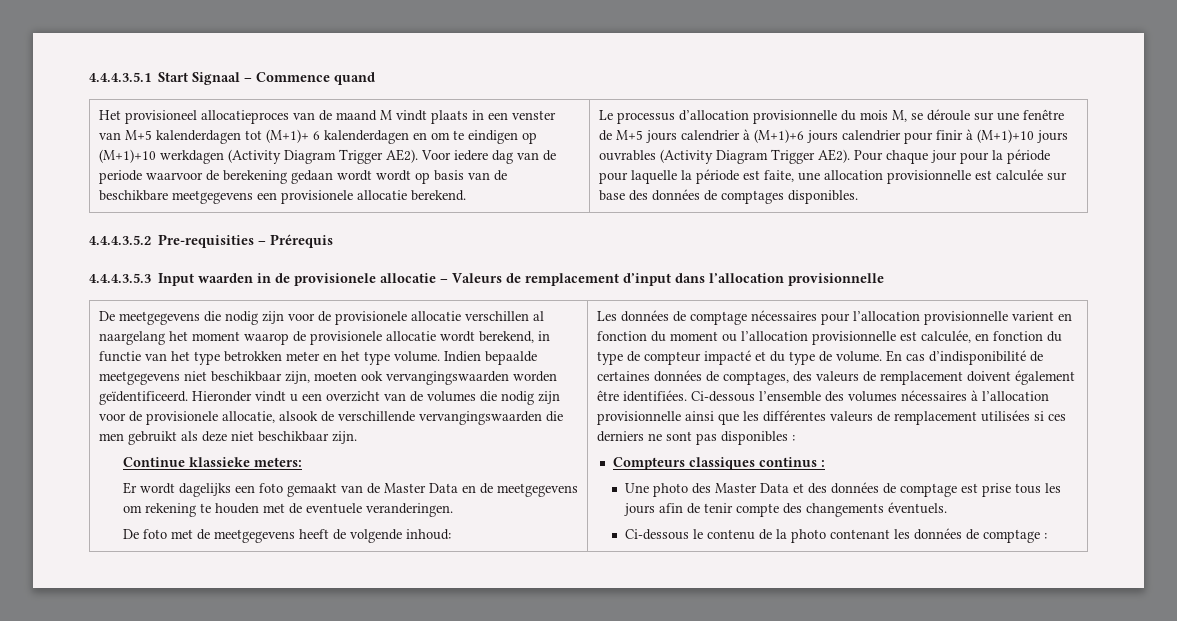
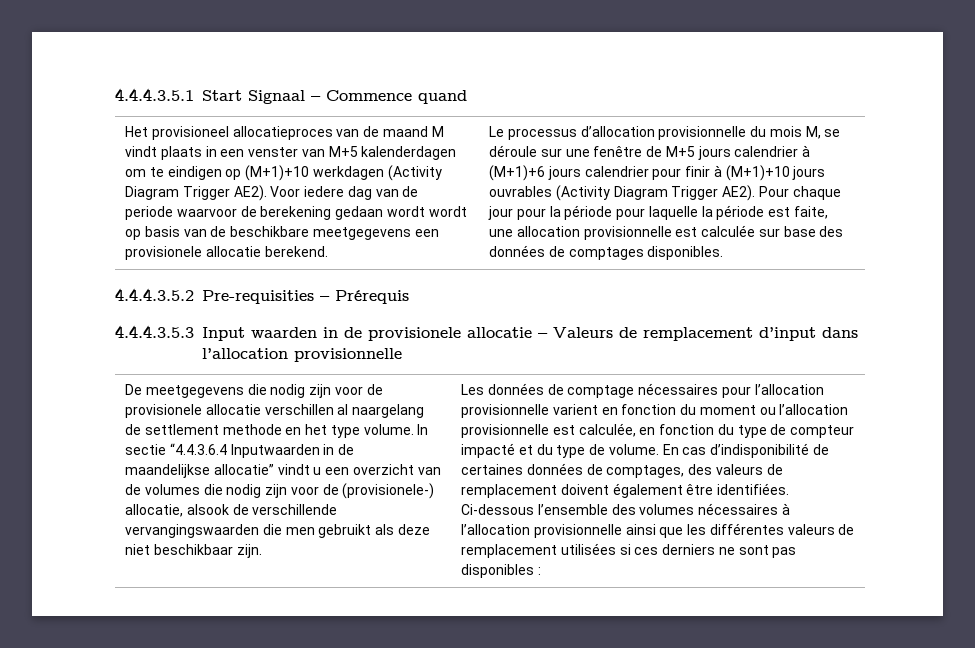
[245,129,428,144] tot (M+1)+ 6 kalenderdagen en -> (457, 153) none
[169,331,551,345] [99,351,538,365] [99,371,558,385] [99,391,253,405] het moment waarop de provisionele allocatie wordt berekend, in functie van het type betrokken meter en het type volume. Indien bepaalde meetgegevens niet beschikbaar zijn, moeten ook vervangingswaarden worden geïdentificeerd. Hieronder -> [124,424,429,438] [124,443,355,458] [124,464,274,478] de settlement methode en het type volume. In sectie “4.4.3.6.4 Inputwaarden in de maandelijkse allocatie”
[146,411,219,425] provisionele -> [342,483,435,499] (provisionele-)
[122,457,302,467] [122,482,578,497] [122,503,453,517] [122,529,451,543] // Continue klassieke meters: // Er wordt dagelijks een foto gemaakt van de Master Data en de meetgegevens om rekening te houden met de eventuele veranderingen. // De foto met de meetgegevens heeft de volgende inhoud: -> (262, 551) none
[613,457,826,470] [624,482,1061,497] [623,502,947,517] [624,528,1047,543] // Compteurs classiques continus : // Une photo des Master Data et des données de comptage est prise tous les jours afin de tenir compte des changements éventuels. // Ci-dessous le contenu de la photo contenant les données de comptage : -> (541, 571) none

